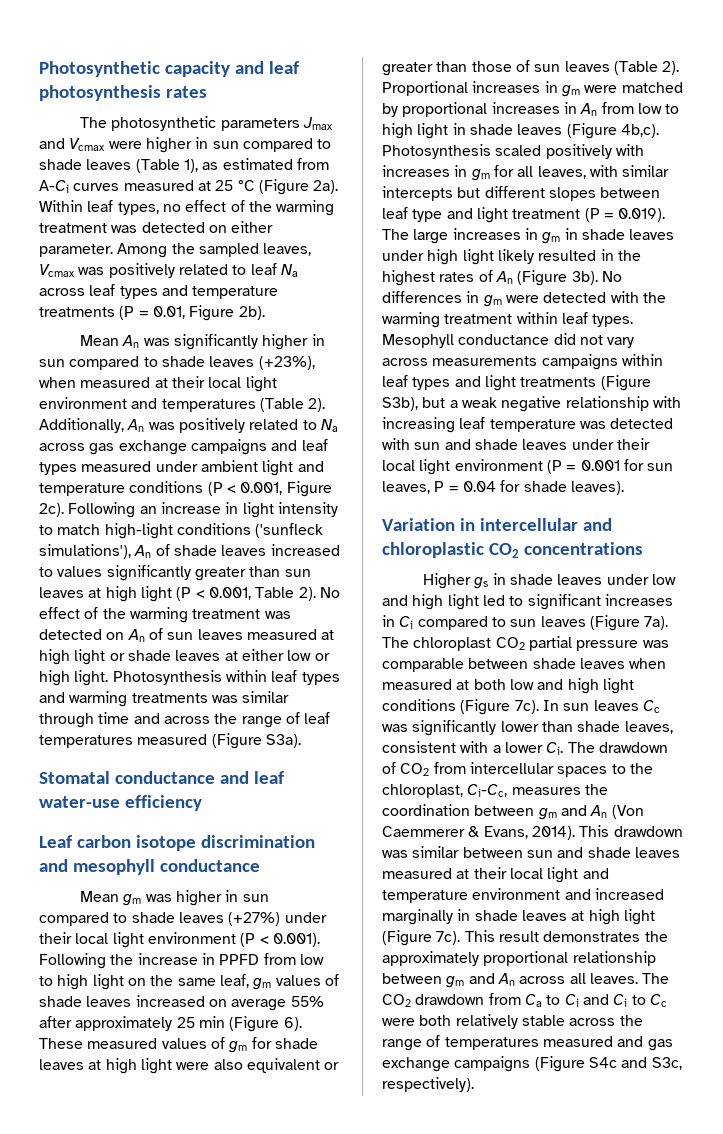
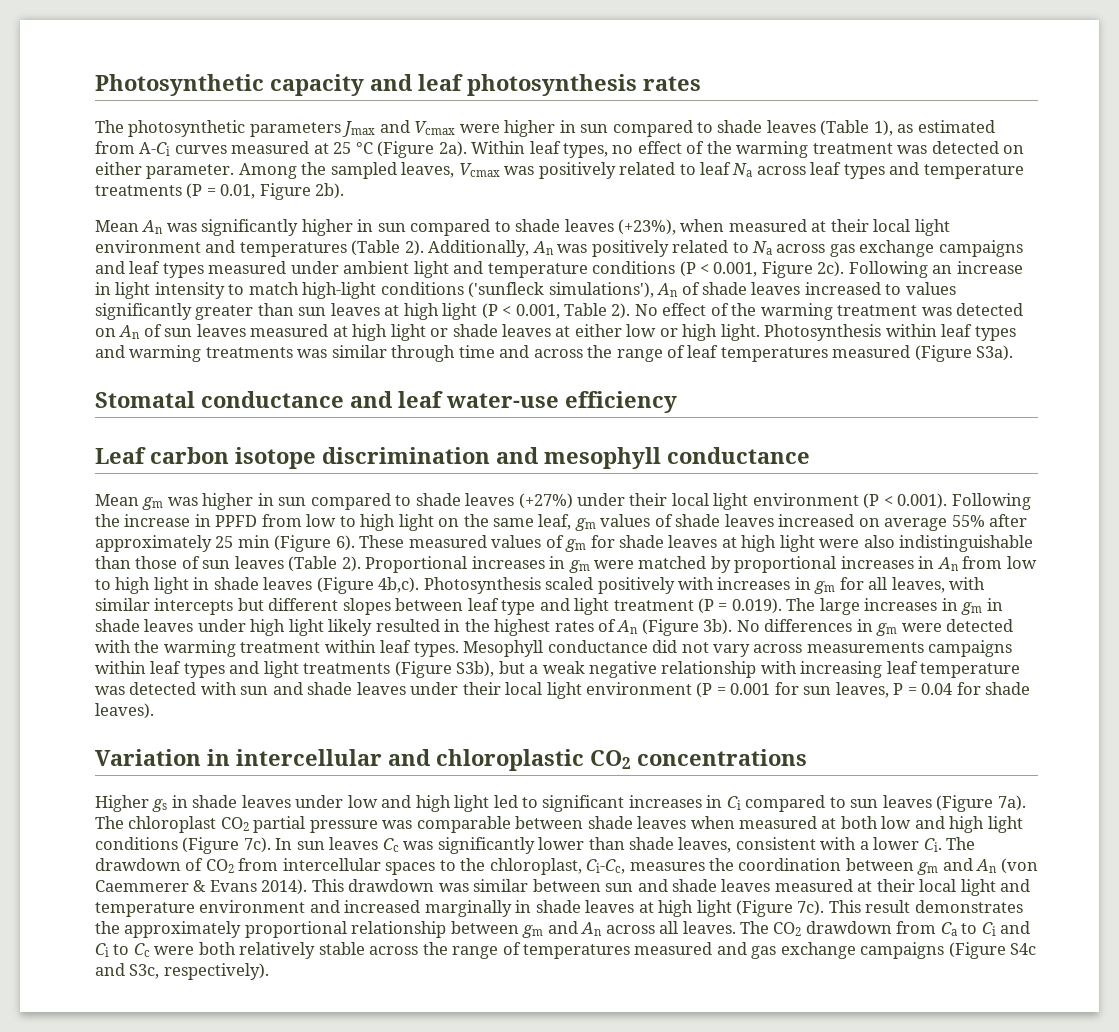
[246,1058,340,1073] [382,62,433,76] equivalent or greater -> [899,535,1034,552] indistinguishable
[611,805,644,819] (Von -> [1000,858,1038,874] (von
[483,826,528,839] Evans, -> [209,880,257,892] Evans

